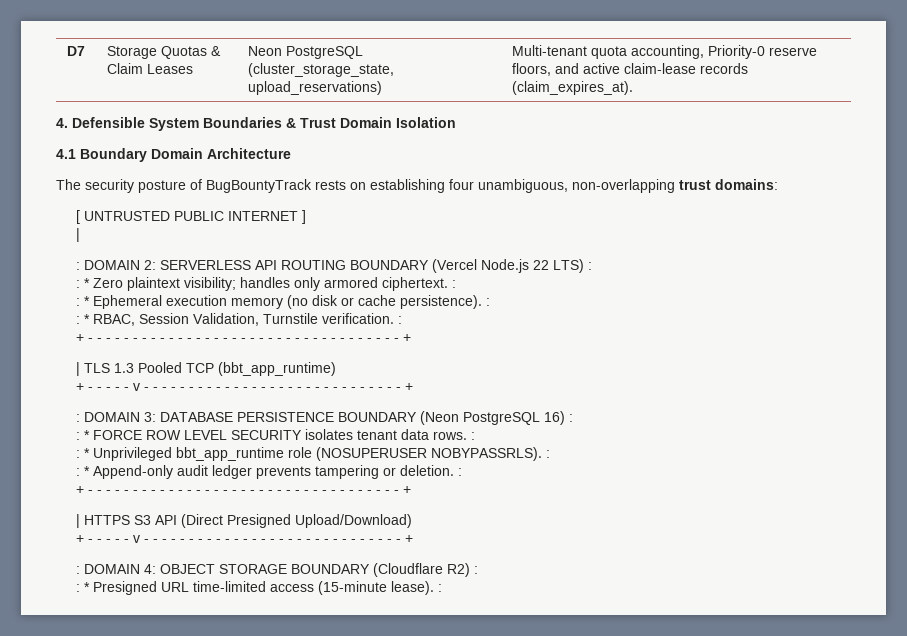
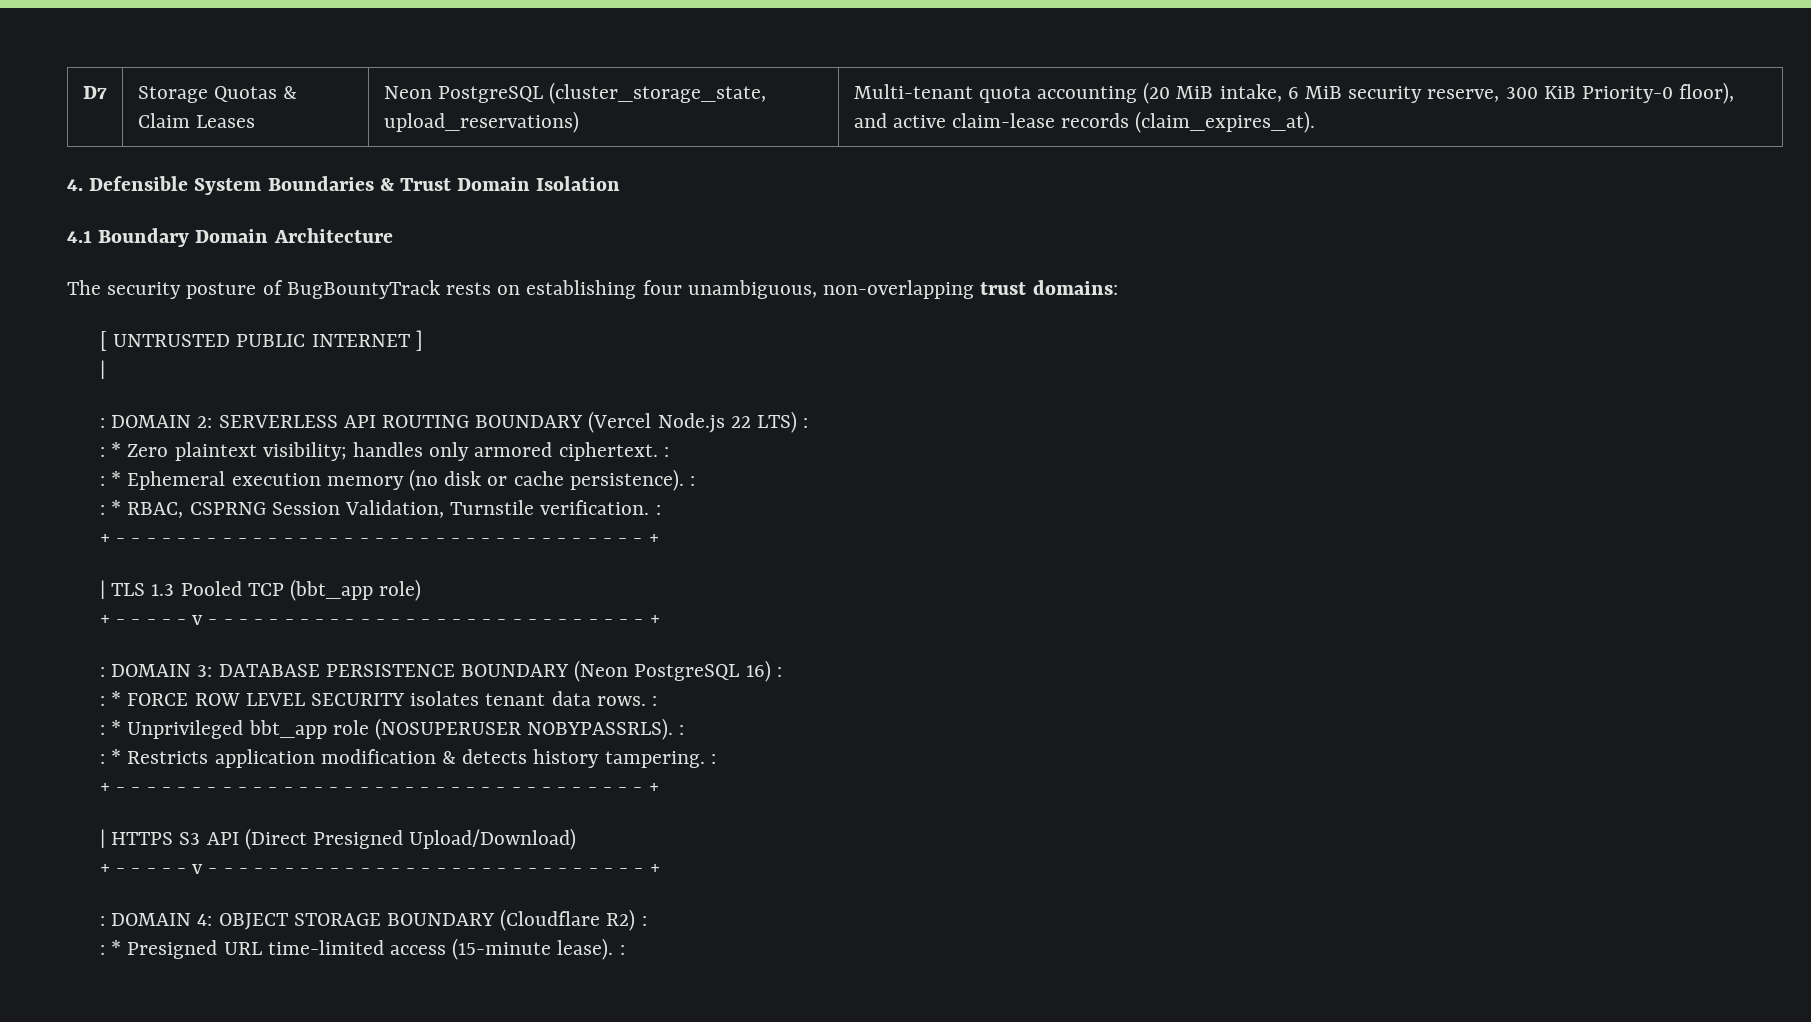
[630,45,817,59] [511,63,551,76] accounting, Priority-0 reserve floors, -> [1036,82,1735,104] accounting (20 MiB intake, 6 MiB security reserve, 300 KiB Priority-0 floor),
(136, 320) none -> [189,502,266,515] CSPRNG
[218,362,337,376] (bbt_app_runtime) -> [290,579,422,601] (bbt_app role)
[176,447,285,461] bbt_app_runtime -> [248,720,327,739] bbt_app
[93,465,455,479] Append-only audit ledger prevents tampering or deletion. -> [127,749,705,768] Restricts application modification & detects history tampering.

